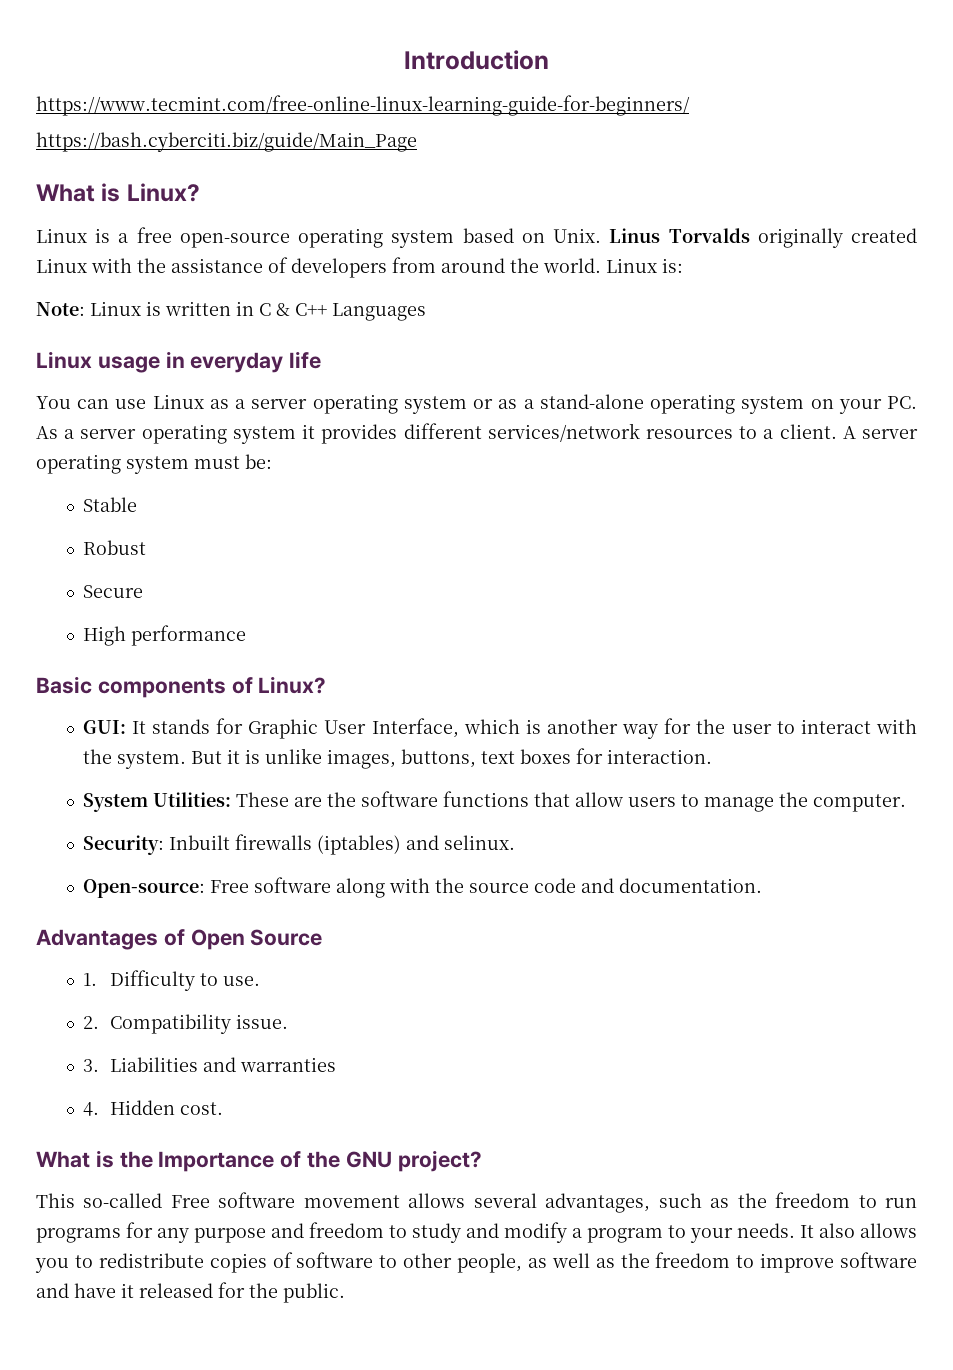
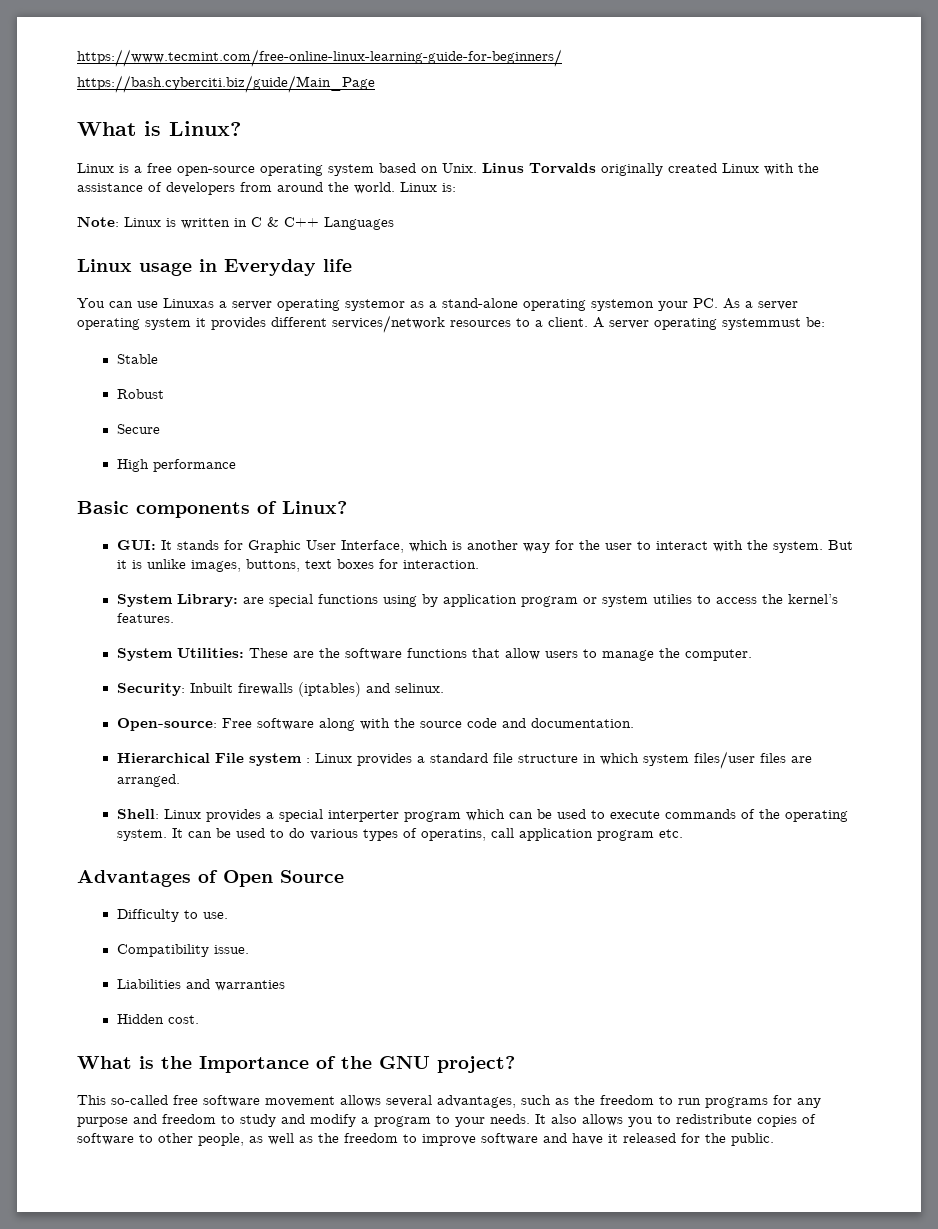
[404,50,549,70] Introduction // -> (77, 58) none
[190,352,284,373] everyday -> [224,259,316,276] Everyday
[152,394,494,414] Linux as a server operating system or -> [163,298,405,311] Linuxas a server operating systemor
[741,396,834,414] system on -> [591,299,654,311] systemon
[126,456,240,474] system must -> [722,318,801,330] systemmust
(712, 756) none -> [116,594,838,607] [116,613,174,623] // System Library: are special functions using by application program or system utilies to access the kernel’s features.
(762, 885) none -> [116,751,812,769] [116,774,180,787] [116,809,848,822] [116,828,683,841] // Hierarchical File system : Linux provides a standard file structure in which system files/user files are arranged. // Shell: Linux provides a special interperter program which can be used to execute commands of the operating system. It can be used to do various types of operatins, call application program etc.
[82,973,97,986] 1. -> (344, 876) none
[82,1016,99,1029] 2. -> (228, 915) none
[82,1059,99,1072] 3. -> (249, 949) none
[82,1102,99,1116] 4. -> (285, 985) none
[170,1195,210,1208] Free -> [173,1095,198,1105] free

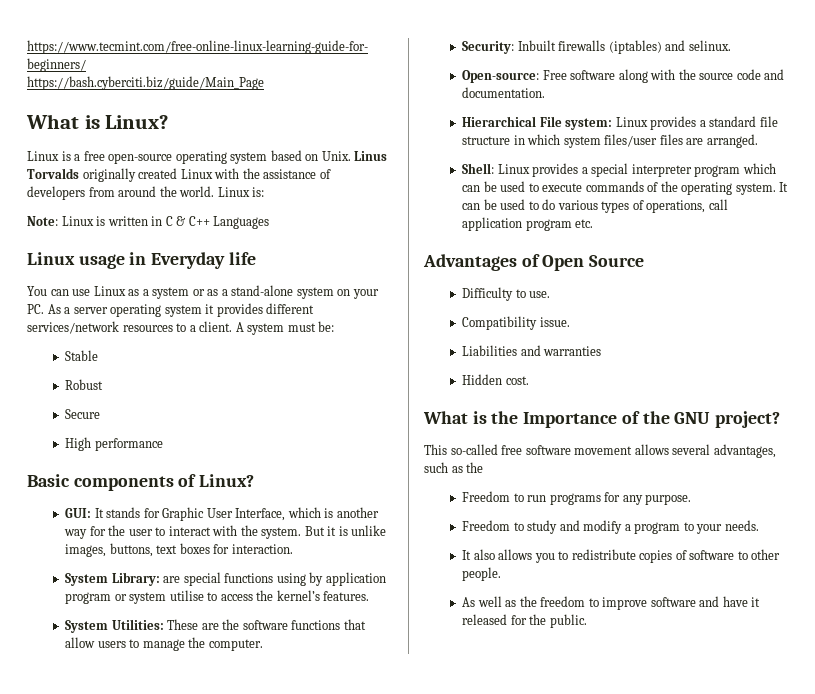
[163,298,405,311] Linuxas a server operating systemor -> [93,286,205,299] Linux as a system or
[523,299,654,311] operating systemon -> [296,287,351,299] system on
[609,318,801,330] server operating systemmust -> [247,323,316,335] system must
[652,594,692,604] utilies -> [169,590,204,601] utilise
[248,753,310,766] system : -> [565,118,613,130] system:
[327,810,399,822] interperter -> [631,164,692,177] interpreter
[420,829,486,841] operatins, -> [646,200,706,213] operations,
[600,1095,654,1105] freedom -> [462,491,511,502] // Freedom
[77,1114,216,1127] purpose and freedom -> [645,494,692,505] [462,520,511,531] purpose. // Freedom
(530, 1119) none -> (759, 525) //
[198,1133,263,1146] people, as -> [462,567,502,581] [462,597,476,607] people. // As

